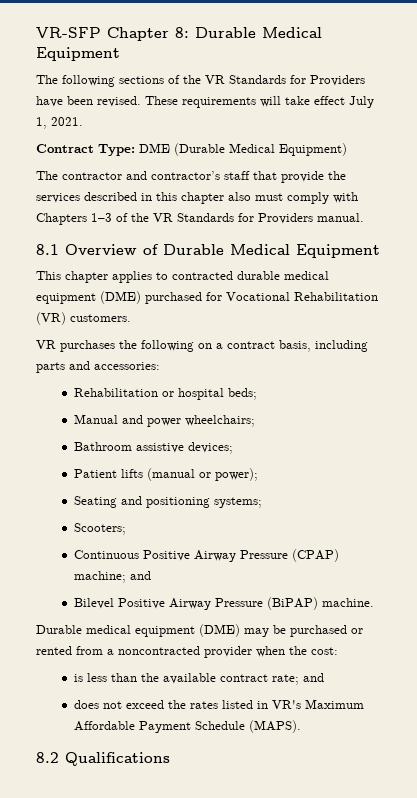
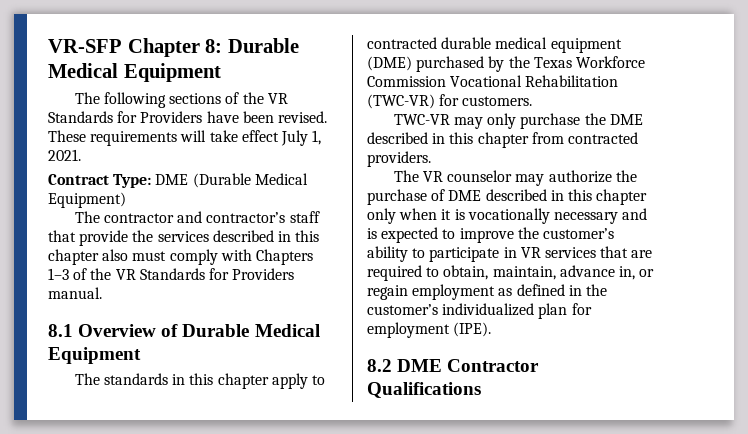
[36,271,152,283] This chapter applies -> [74,373,308,389] The standards in this chapter apply
[206,292,378,301] [36,312,131,325] [36,340,368,352] [36,361,160,373] [73,388,257,400] [73,414,255,427] [73,442,233,454] [73,468,258,481] [73,496,262,508] [73,523,126,535] [73,549,339,562] [73,571,151,583] [73,597,374,610] [36,624,363,637] [36,646,338,658] [73,673,324,685] [73,699,364,709] [73,720,301,733] for Vocational Rehabilitation (VR) customers. // VR purchases the following on a contract basis, including parts and accessories: // Rehabilitation or hospital beds; // Manual and power wheelchairs; // Bathroom assistive devices; // Patient lifts (manual or power); // Seating and positioning systems; // Scooters; // Continuous Positive Airway Pressure (CPAP) machine; and // Bilevel Positive Airway Pressure (BiPAP) machine. // Durable medical equipment (DME) may be purchased or rented from a noncontracted provider when the cost: // is less than the available contract rate; and // does not exceed the rates listed in VR's Maximum Affordable Payment Schedule (MAPS). -> [488,56,645,72] [367,75,619,87] [367,94,533,109] [393,113,643,129] [367,132,638,148] [367,151,431,167] [393,170,637,186] [367,189,648,205] [367,208,648,224] [367,227,614,243] [367,246,653,262] [367,265,655,281] [367,284,607,300] [367,303,592,319] [367,322,492,338] by the Texas Workforce Commission Vocational Rehabilitation (TWC-VR) for customers. // TWC-VR may only purchase the DME described in this chapter from contracted providers. // The VR counselor may authorize the purchase of DME described in this chapter only when it is vocationally necessary and is expected to improve the customer’s ability to participate in VR services that are required to obtain, maintain, advance in, or regain employment as defined in the customer’s individualized plan for employment (IPE).
(59, 757) none -> [397,359,540,372] DME Contractor

